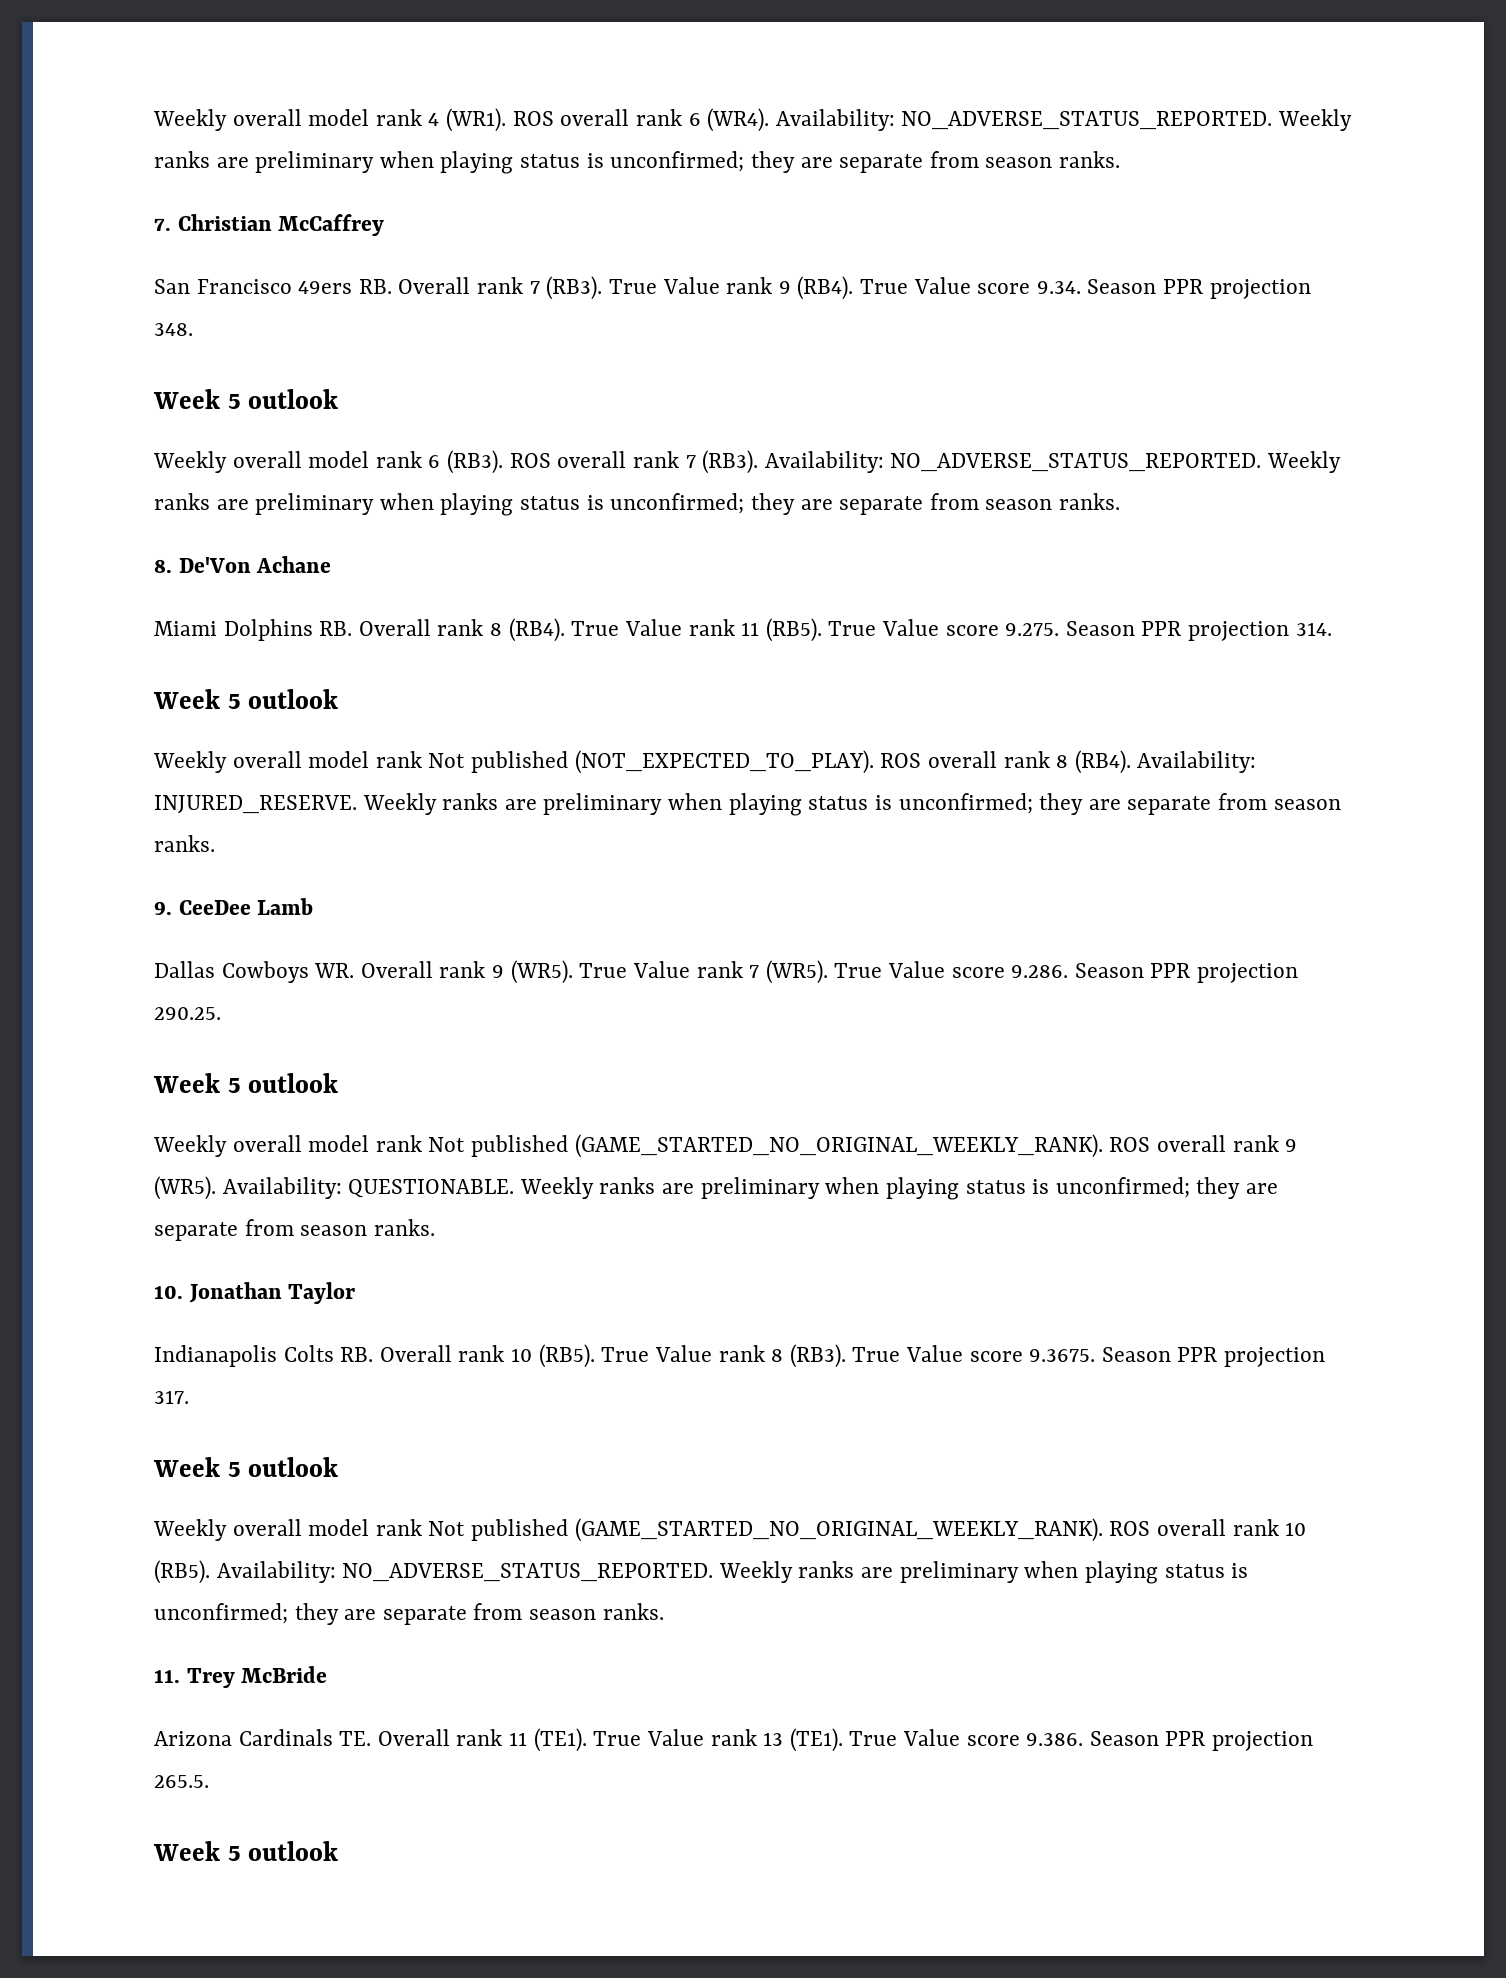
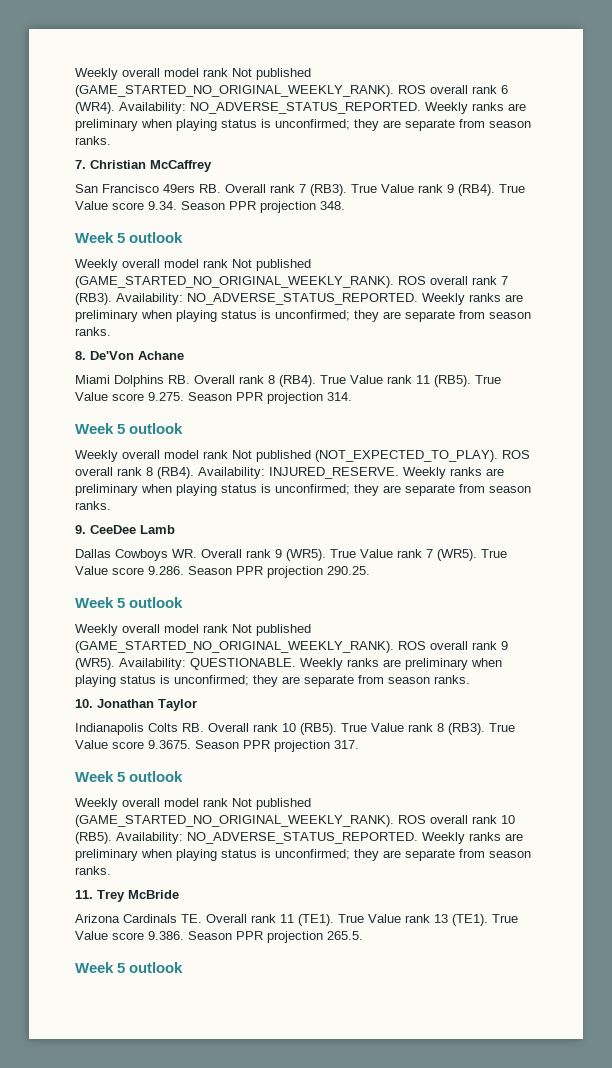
[153,108,507,132] Weekly overall model rank 4 (WR1). -> [75,68,311,80] [75,85,394,97] Weekly overall model rank Not published (GAME_STARTED_NO_ORIGINAL_WEEKLY_RANK).
[428,450,504,474] 6 (RB3). -> [232,259,311,271] [75,276,394,288] Not published (GAME_STARTED_NO_ORIGINAL_WEEKLY_RANK).

